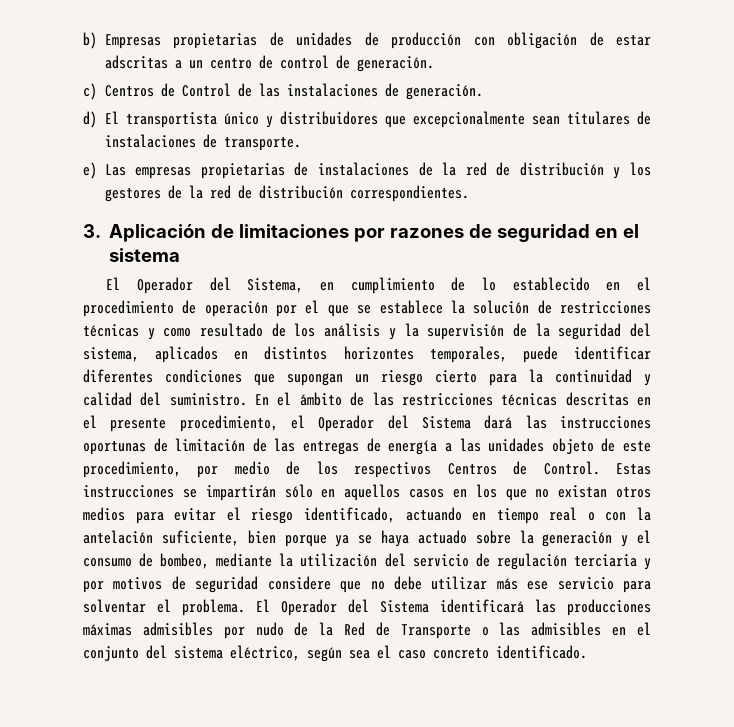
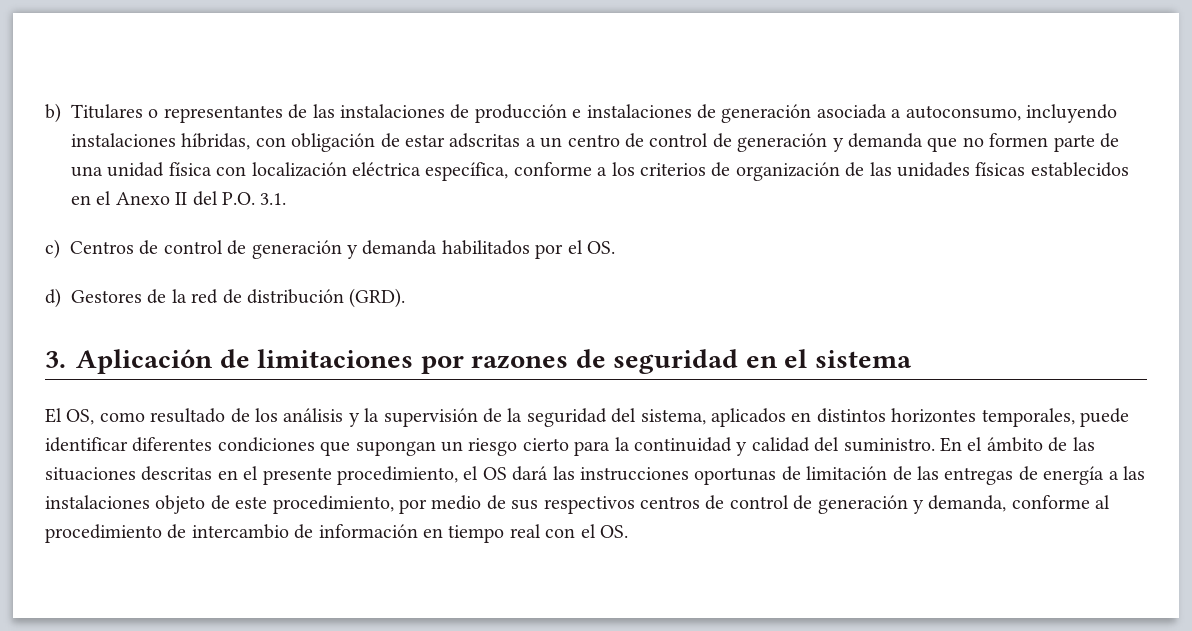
[104,32,462,49] Empresas propietarias de unidades de producción -> [71,104,1117,123] [71,133,251,150] Titulares o representantes de las instalaciones de producción e instalaciones de generación asociada a autoconsumo, incluyendo instalaciones híbridas,
[356,56,434,72] [83,83,483,100] [83,111,651,128] [104,134,301,151] [83,162,651,179] [104,185,469,202] generación. // c) Centros de Control de las instalaciones de generación. // d) El transportista único y distribuidores que excepcionalmente sean titulares de instalaciones de transporte. // e) Las empresas propietarias de instalaciones de la red de distribución y los gestores de la red de distribución correspondientes. -> [737,133,1119,152] [71,162,1129,181] [71,191,287,206] [45,239,615,259] [45,288,406,308] generación y demanda que no formen parte de una unidad física con localización eléctrica específica, conforme a los criterios de organización de las unidades físicas establecidos en el Anexo II del P.O. 3.1. // c) Centros de control de generación y demanda habilitados por el OS. // d) Gestores de la red de distribución (GRD).
[137,277,651,294] [83,300,652,317] [83,324,155,340] Operador del Sistema, en cumplimiento de lo establecido en el procedimiento de operación por el que se establece la solución de restricciones técnicas y -> [66,409,95,425] OS,
[401,393,558,406] restricciones técnicas -> [45,467,136,481] situaciones
[318,415,471,432] Operador del Sistema -> [482,467,507,480] OS
[488,438,545,452] unidades -> [45,495,150,509] instalaciones
[316,461,652,478] [83,484,651,501] [83,507,651,524] [83,530,651,547] [83,553,651,570] [83,576,652,593] [83,599,651,616] [83,622,651,639] [83,645,587,662] los respectivos Centros de Control. Estas instrucciones se impartirán sólo en aquellos casos en los que no existan otros medios para evitar el riesgo identificado, actuando en tiempo real o con la antelación suficiente, bien porque ya se haya actuado sobre la generación y el consumo de bombeo, mediante la utilización del servicio de regulación terciaria y por motivos de seguridad considere que no debe utilizar más ese servicio para solventar el problema. El Operador del Sistema identificará las producciones máximas admisibles por nudo de la Red de Transporte o las admisibles en el conjunto del sistema eléctrico, según sea el caso concreto identificado. -> [511,495,1111,514] [45,524,628,543] sus respectivos centros de control de generación y demanda, conforme al procedimiento de intercambio de información en tiempo real con el OS.

